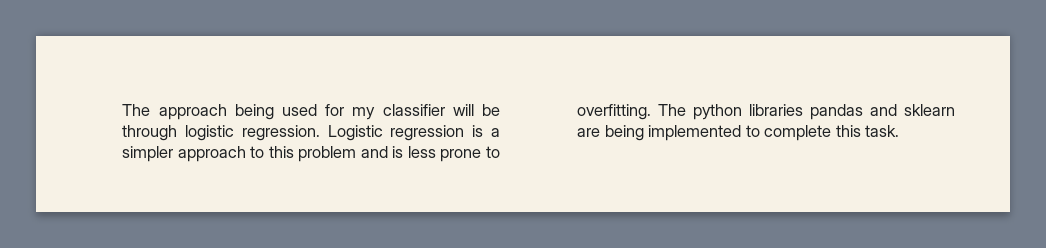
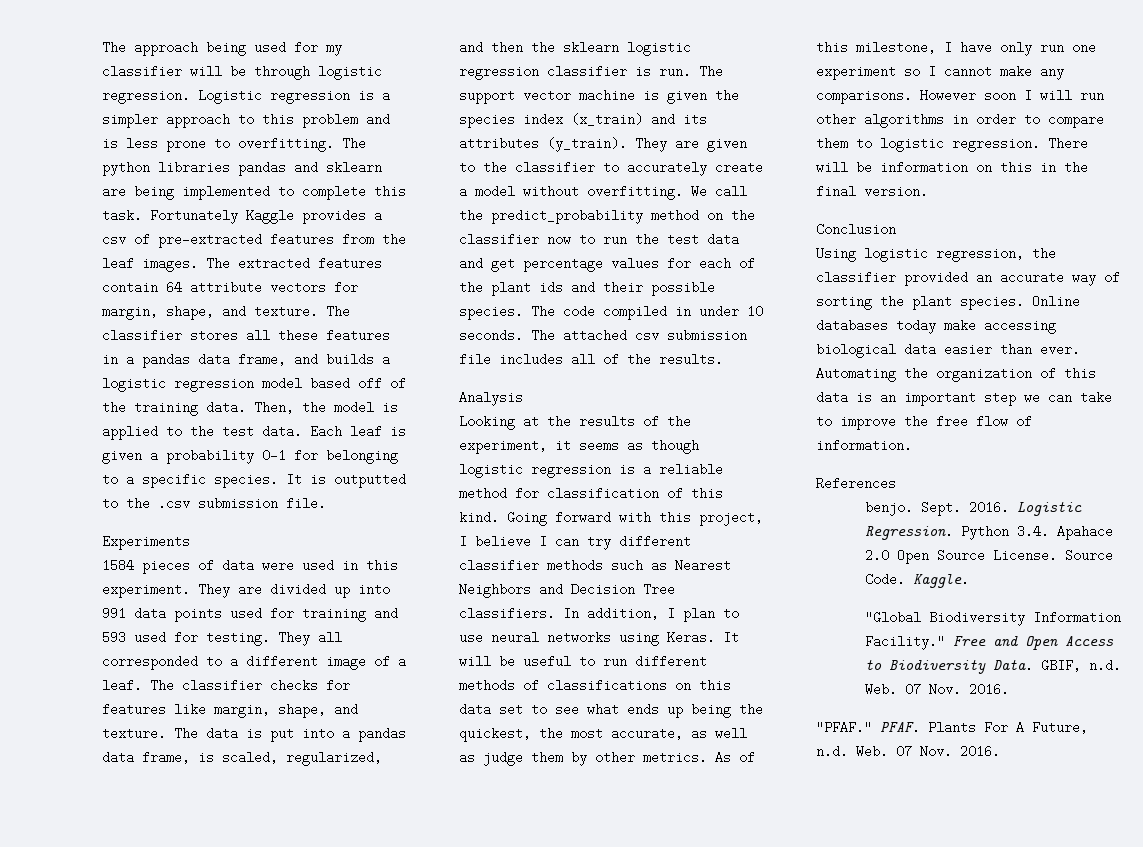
(900, 131) none -> [150,209,383,224] [102,233,407,248] [102,257,383,272] [102,281,359,294] [102,305,351,320] [102,329,391,342] [102,353,391,368] [102,377,407,392] [102,401,399,416] [102,425,407,440] [102,449,399,464] [102,473,407,488] [102,497,327,510] [102,535,191,550] [102,559,399,574] [102,583,391,598] [102,607,399,622] [102,631,343,646] [102,655,407,670] [102,679,351,692] [102,703,359,718] [102,727,407,742] [102,751,383,766] [459,41,692,56] [459,65,724,80] [459,89,740,104] [459,113,708,128] [459,137,748,152] [459,161,764,176] [459,185,748,200] [459,209,756,224] [459,233,740,246] [459,257,756,272] [459,281,716,296] [459,305,764,320] [459,329,748,342] [459,353,724,366] [459,391,524,406] [459,415,692,430] [459,439,700,454] [459,463,724,478] [459,487,724,500] [459,511,764,526] [459,535,692,550] [459,559,732,572] [459,583,676,598] [459,607,740,622] [459,631,740,646] [459,655,708,668] [459,679,732,692] [459,703,764,718] [459,727,748,742] [459,751,756,766] [816,41,1097,56] [816,65,1065,80] [816,89,1105,104] [816,113,1105,128] [816,137,1089,152] [816,161,1089,174] [816,185,929,198] [816,223,897,236] [816,247,1057,262] [816,271,1121,286] [816,295,1081,310] [816,319,1057,334] [816,343,1081,358] [816,367,1097,382] [816,391,1113,406] [816,415,1033,430] [816,439,913,452] [816,477,897,490] [865,501,1083,516] [865,525,1114,540] [865,549,1114,564] [865,573,970,588] [865,611,1122,626] [865,635,1115,650] [865,659,1122,674] [865,683,1010,696] [816,721,1089,734] [816,745,1001,758] Fortunately Kaggle provides a csv of pre-extracted features from the leaf images. The extracted features contain 64 attribute vectors for margin, shape, and texture. The classifier stores all these features in a pandas data frame, and builds a logistic regression model based off of the training data. Then, the model is applied to the test data. Each leaf is given a probability 0-1 for belonging to a specific species. It is outputted to the .csv submission file. // Experiments // 1584 pieces of data were used in this experiment. They are divided up into 991 data points used for training and 593 used for testing. They all corresponded to a different image of a leaf. The classifier checks for features like margin, shape, and texture. The data is put into a pandas data frame, is scaled, regularized, and then the sklearn logistic regression classifier is run. The support vector machine is given the species index (x_train) and its attributes (y_train). They are given to the classifier to accurately create a model without overfitting. We call the predict_probability method on the classifier now to run the test data and get percentage values for each of the plant ids and their possible species. The code compiled in under 10 seconds. The attached csv submission file includes all of the results. // Analysis // Looking at the results of the experiment, it seems as though logistic regression is a reliable method for classification of this kind. Going forward with this project, I believe I can try different classifier methods such as Nearest Neighbors and Decision Tree classifiers. In addition, I plan to use neural networks using Keras. It will be useful to run different methods of classifications on this data set to see what ends up being the quickest, the most accurate, as well as judge them by other metrics. As of this milestone, I have only run one experiment so I cannot make any comparisons. However soon I will run other algorithms in order to compare them to logistic regression. There will be information on this in the final version. // Conclusion // Using logistic regression, the classifier provided an accurate way of sorting the plant species. Online databases today make accessing biological data easier than ever. Automating the organization of this data is an important step we can take to improve the free flow of information. // References // benjo. Sept. 2016. Logistic Regression. Python 3.4. Apahace 2.0 Open Source License. Source Code. Kaggle. // "Global Biodiversity Information Facility." Free and Open Access to Biodiversity Data. GBIF, n.d. Web. 07 Nov. 2016. // "PFAF." PFAF. Plants For A Future, n.d. Web. 07 Nov. 2016.

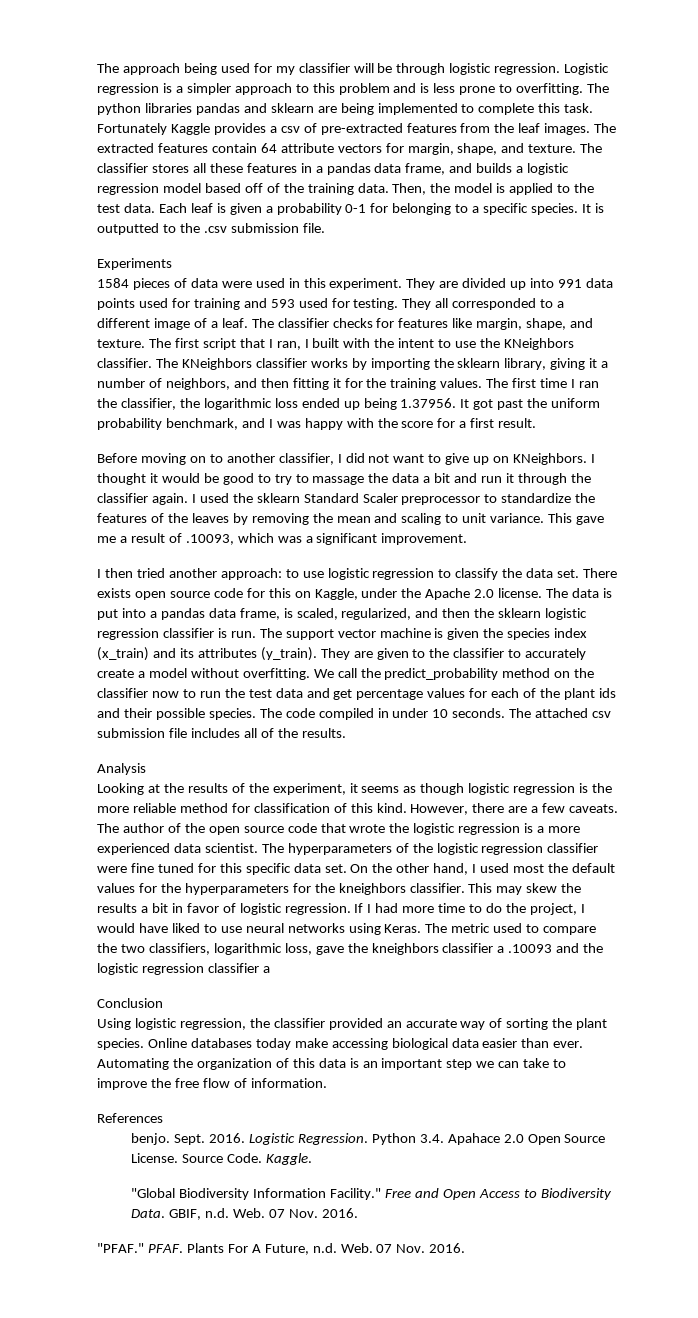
(199, 733) none -> [174,338,574,350] [97,358,609,370] [97,378,599,390] [97,398,600,410] [97,418,537,430] [97,453,595,465] [97,473,591,485] [97,493,596,505] [97,513,604,525] [97,533,468,545] [97,568,617,580] [97,588,568,600] first script that I ran, I built with the intent to use the KNeighbors classifier. The KNeighbors classifier works by importing the sklearn library, giving it a number of neighbors, and then fitting it for the training values. The first time I ran the classifier, the logarithmic loss ended up being 1.37956. It got past the uniform probability benchmark, and I was happy with the score for a first result. // Before moving on to another classifier, I did not want to give up on KNeighbors. I thought it would be good to try to massage the data a bit and run it through the classifier again. I used the sklearn Standard Scaler preprocessor to standardize the features of the leaves by removing the mean and scaling to unit variance. This gave me a result of .10093, which was a significant improvement. // I then tried another approach: to use logistic regression to classify the data set. There exists open source code for this on Kaggle, under the Apache 2.0 license. The
[643,463,652,476] a -> [591,783,612,793] [97,806,130,813] the more
[507,511,764,526] [459,535,692,550] [459,559,732,572] [459,583,676,598] [459,607,716,622] Going forward with this project, I believe I can try different classifier methods such as Nearest Neighbors and Decision Tree classifiers. In addition, I plan -> [410,803,618,815] [97,823,580,835] [97,843,599,855] [97,863,615,875] [97,883,582,895] [97,903,585,915] [97,923,200,933] However, there are a few caveats. The author of the open source code that wrote the logistic regression is a more experienced data scientist. The hyperparameters of the logistic regression classifier were fine tuned for this specific data set. On the other hand, I used most the default values for the hyperparameters for the kneighbors classifier. This may skew the results a bit in favor of logistic regression. If I had more time to do the project, I would have liked
[723,631,740,644] [459,655,708,668] [459,679,732,692] [459,703,764,718] [459,727,748,742] [459,751,756,766] [816,41,1097,56] [816,65,1065,80] [816,89,1105,104] [816,113,1105,128] [816,137,1089,152] [816,161,1089,174] [816,185,929,198] It will be useful to run different methods of classifications on this data set to see what ends up being the quickest, the most accurate, as well as judge them by other metrics. As of this milestone, I have only run one experiment so I cannot make any comparisons. However soon I will run other algorithms in order to compare them to logistic regression. There will be information on this in the final version. -> [425,923,596,935] [97,943,604,955] [97,963,270,975] The metric used to compare the two classifiers, logarithmic loss, gave the kneighbors classifier a .10093 and the logistic regression classifier a

